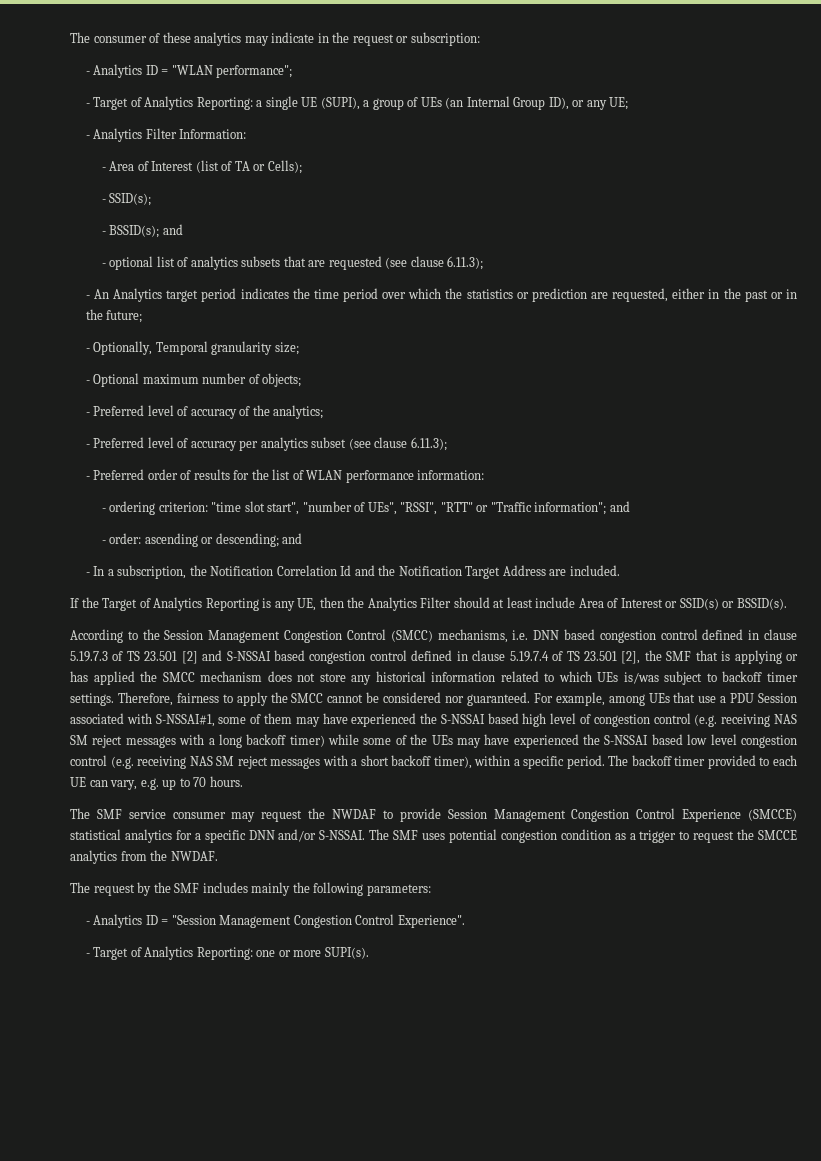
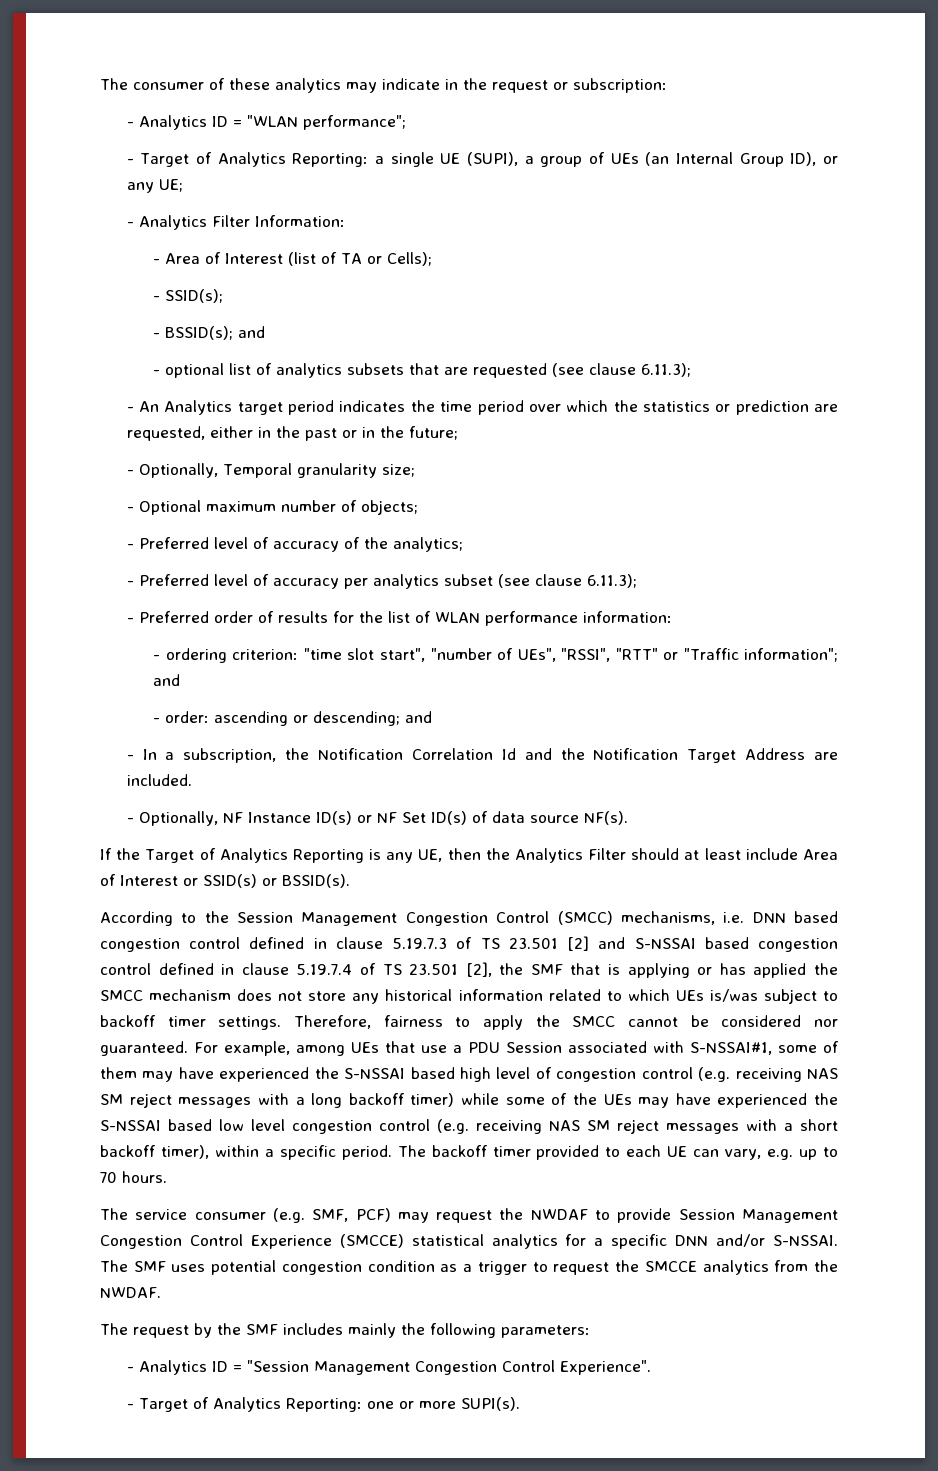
(620, 570) none -> [126,811,628,826] // - Optionally, NF Instance ID(s) or NF Set ID(s) of data source NF(s).
[96,809,122,819] SMF -> (128, 1214) none
(226, 815) none -> [272,1208,391,1223] (e.g. SMF, PCF)

